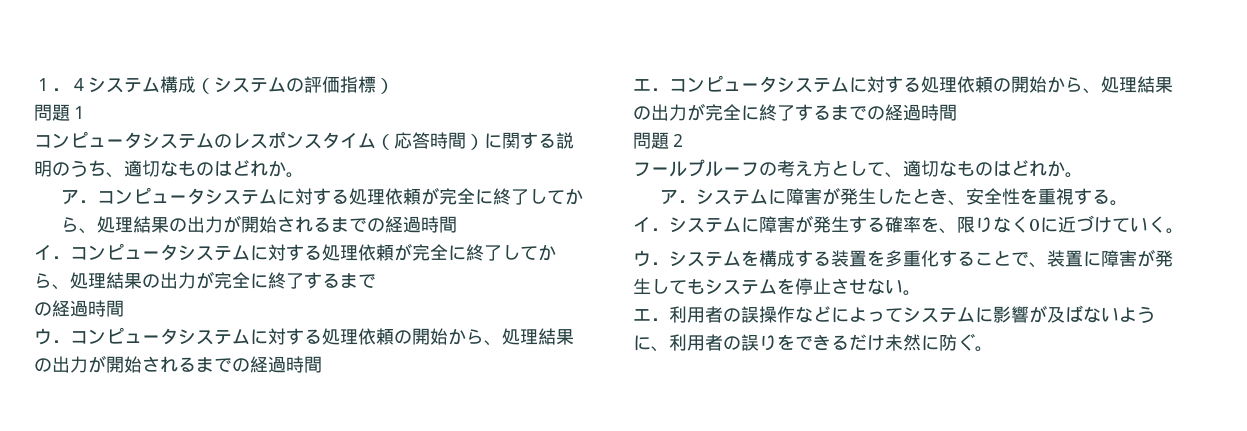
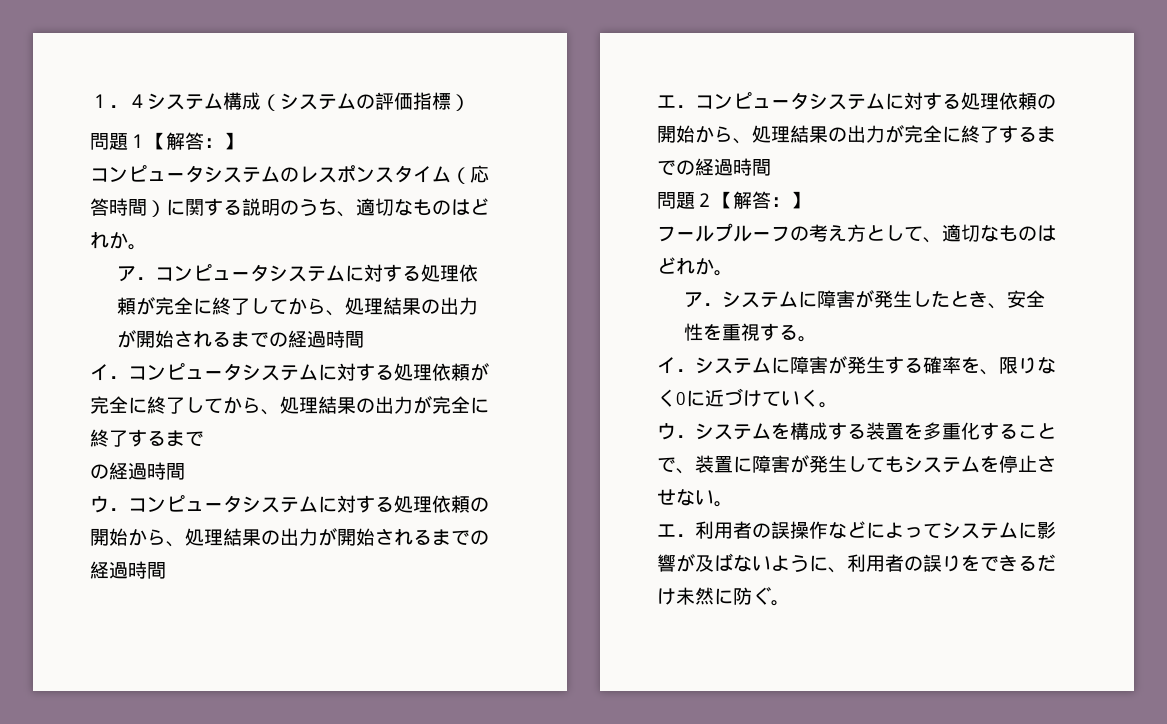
(88, 112) none -> [147,132,242,150] 【解答：】
(687, 140) none -> [714,191,809,209] 【解答：】

